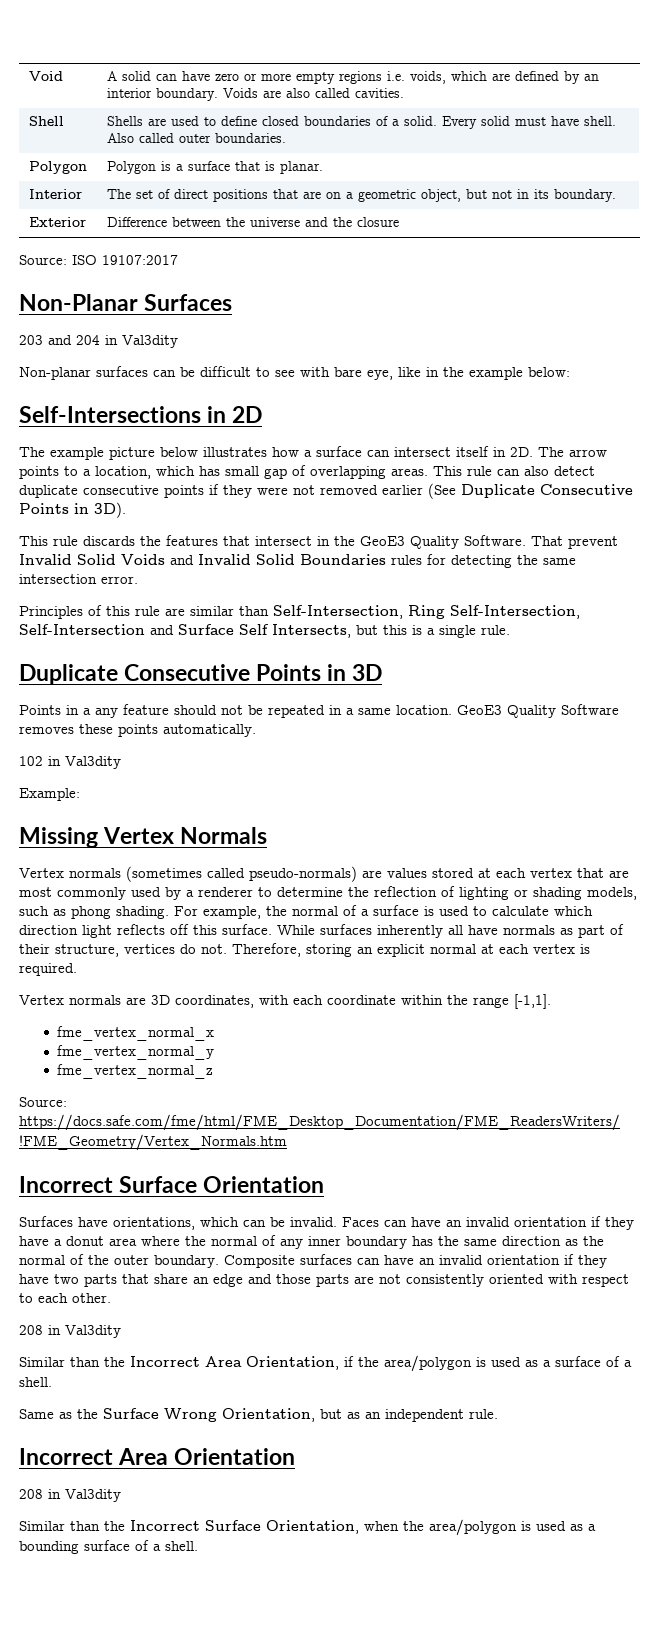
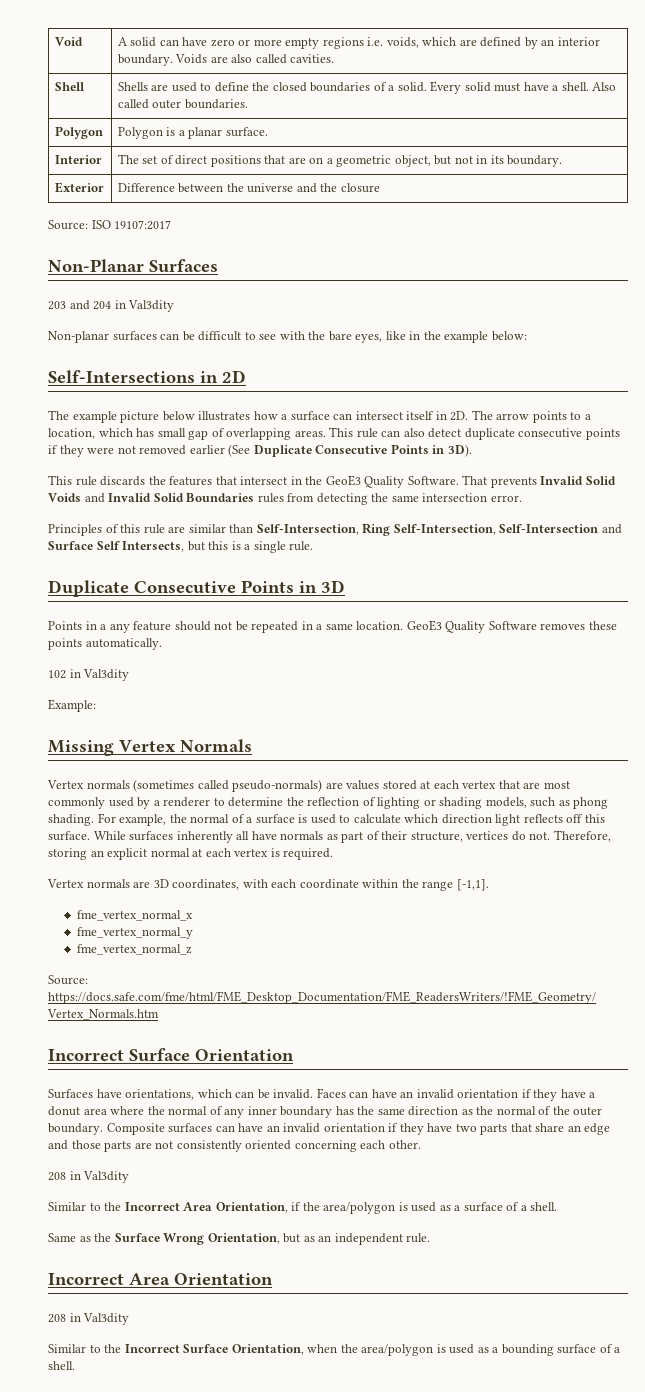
(257, 121) none -> [252,82,270,91] the
(579, 121) none -> [552,85,559,91] a
[187,161,323,174] surface that is planar. -> [188,127,268,139] planar surface.
[334,367,393,380] bare eye, -> [308,331,383,343] the bare eyes,
[568,536,618,549] prevent -> [490,477,537,488] prevents
[427,554,446,565] for -> [287,493,315,502] from
[548,1274,629,1287] [19,1293,33,1303] with respect to -> [294,1140,357,1152] concerning
[70,1357,100,1367] than -> [89,1203,101,1211] to
[70,1521,100,1531] than -> [89,1345,101,1353] to

